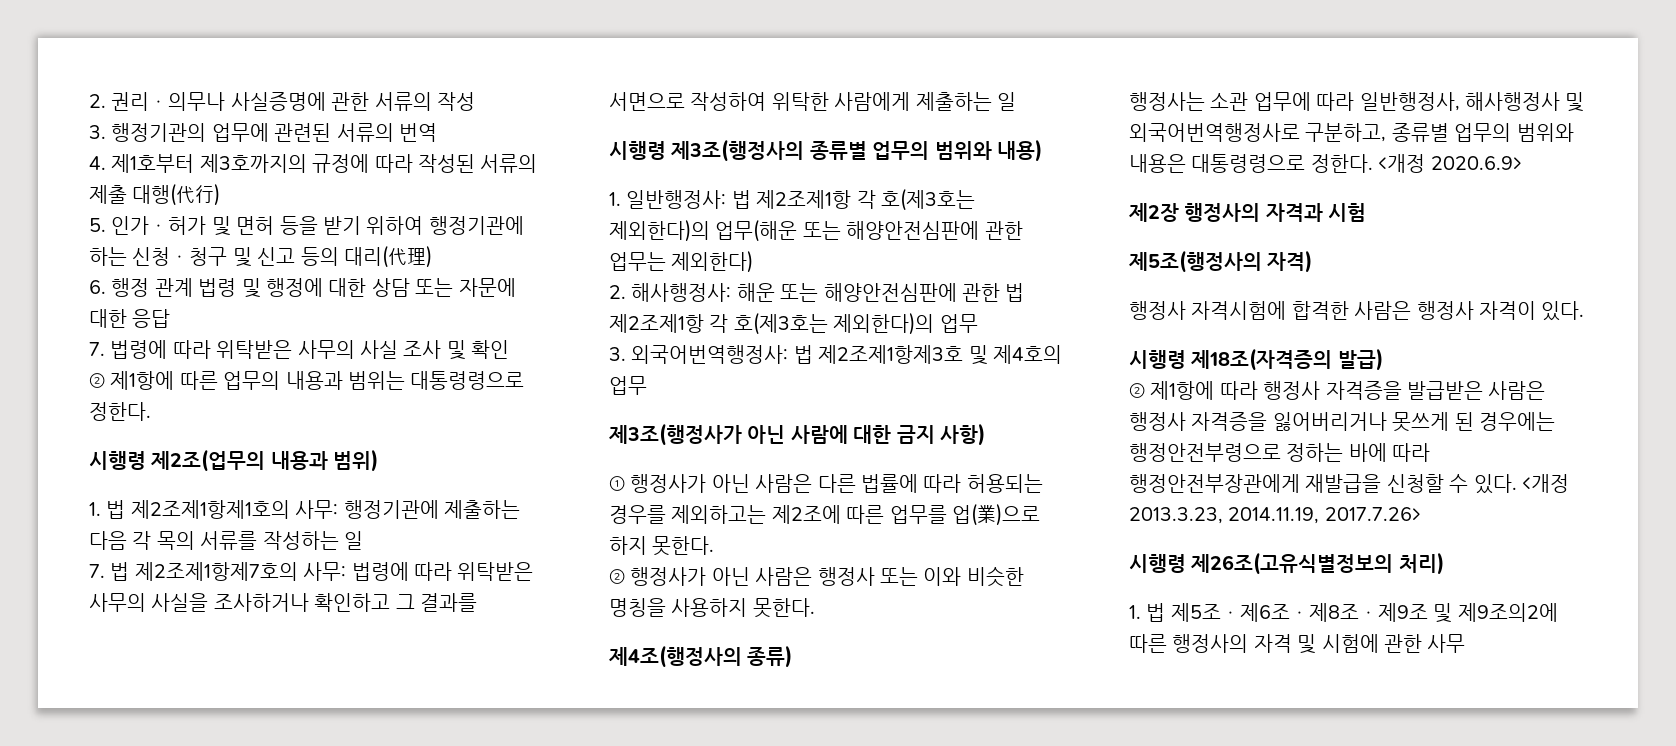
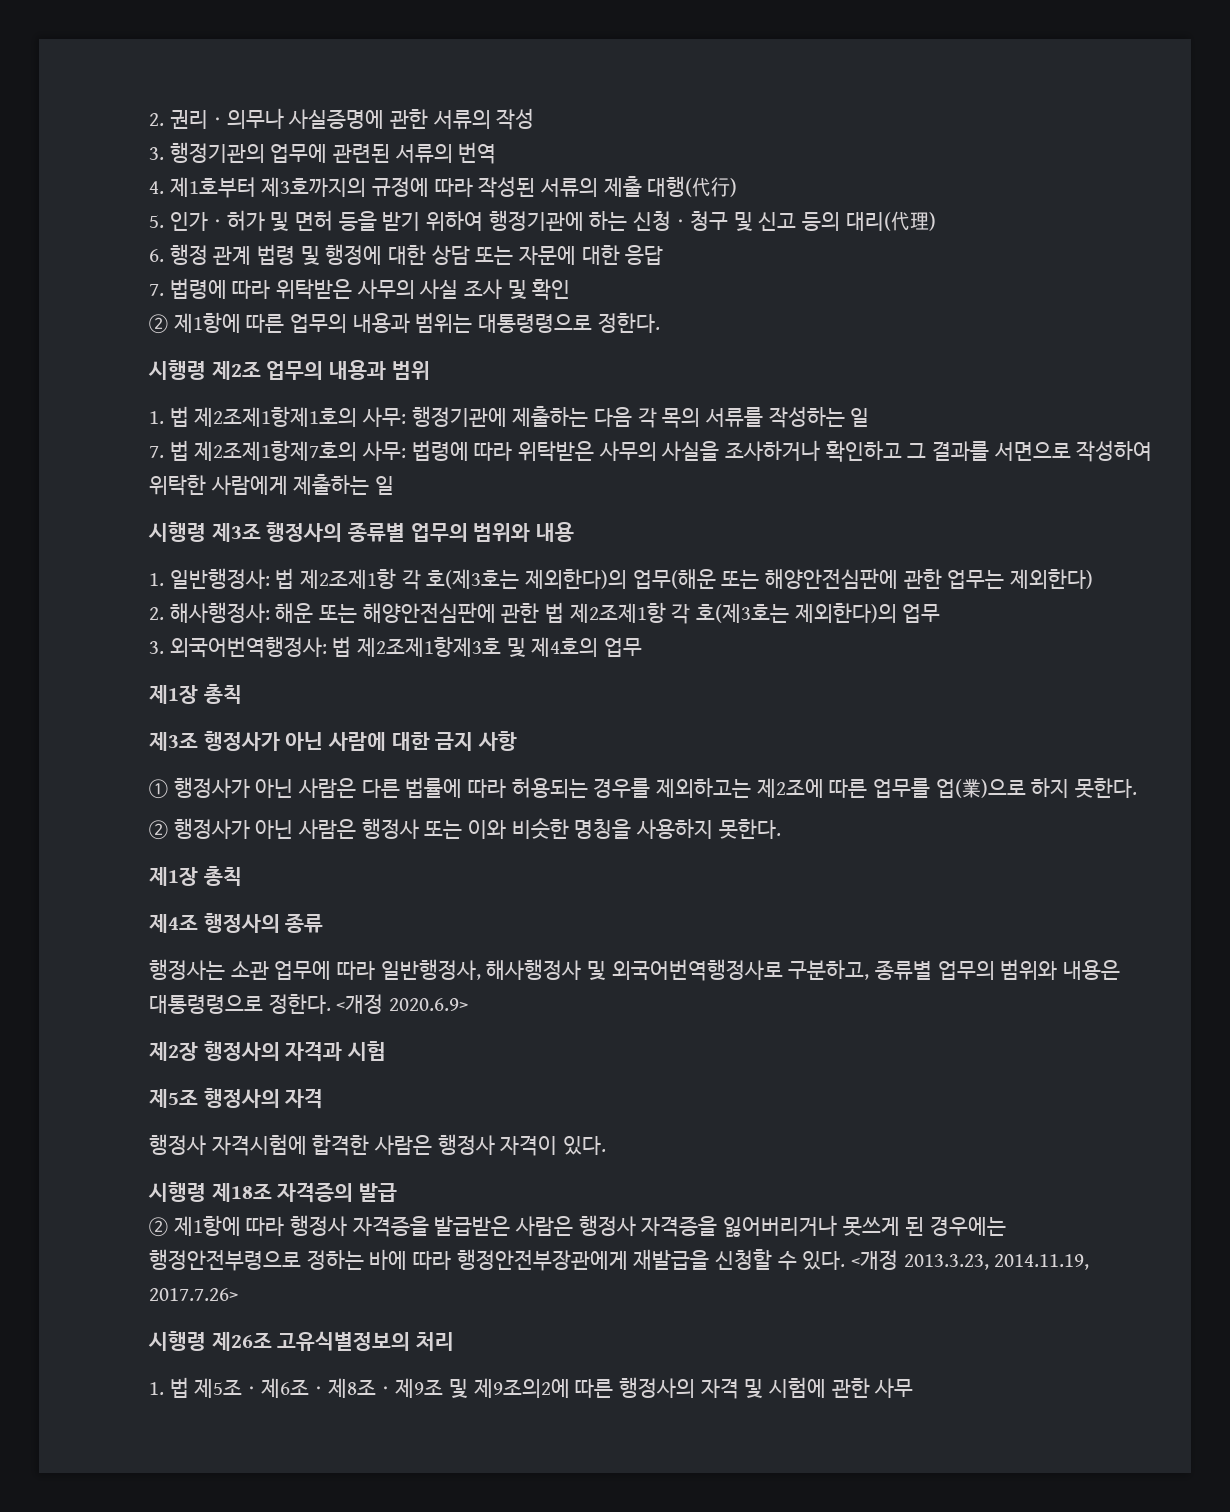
[151,449,379,472] 제2조(업무의 내용과 범위) -> [211,360,430,380] 제2조 업무의 내용과 범위
[671,139,1042,162] 제3조(행정사의 종류별 업무의 범위와 내용) -> [211,522,575,542] 제3조 행정사의 종류별 업무의 범위와 내용
[609,423,742,446] 제3조(행정사가 -> [149,684,242,704] [149,731,280,751] 제1장 총칙 // 제3조 행정사가
[940,423,985,446] 사항) -> [478,731,518,751] 사항
[609,645,793,668] 제4조(행정사의 종류) -> [149,866,242,886] [149,913,324,933] 제1장 총칙 // 제4조 행정사의 종류
[1129,250,1313,273] 제5조(행정사의 자격) -> [149,1088,324,1109] 제5조 행정사의 자격
[1191,348,1383,371] 제18조(자격증의 발급) -> [211,1182,398,1203] 제18조 자격증의 발급
[1191,552,1444,575] 제26조(고유식별정보의 처리) -> [211,1331,455,1351] 제26조 고유식별정보의 처리

